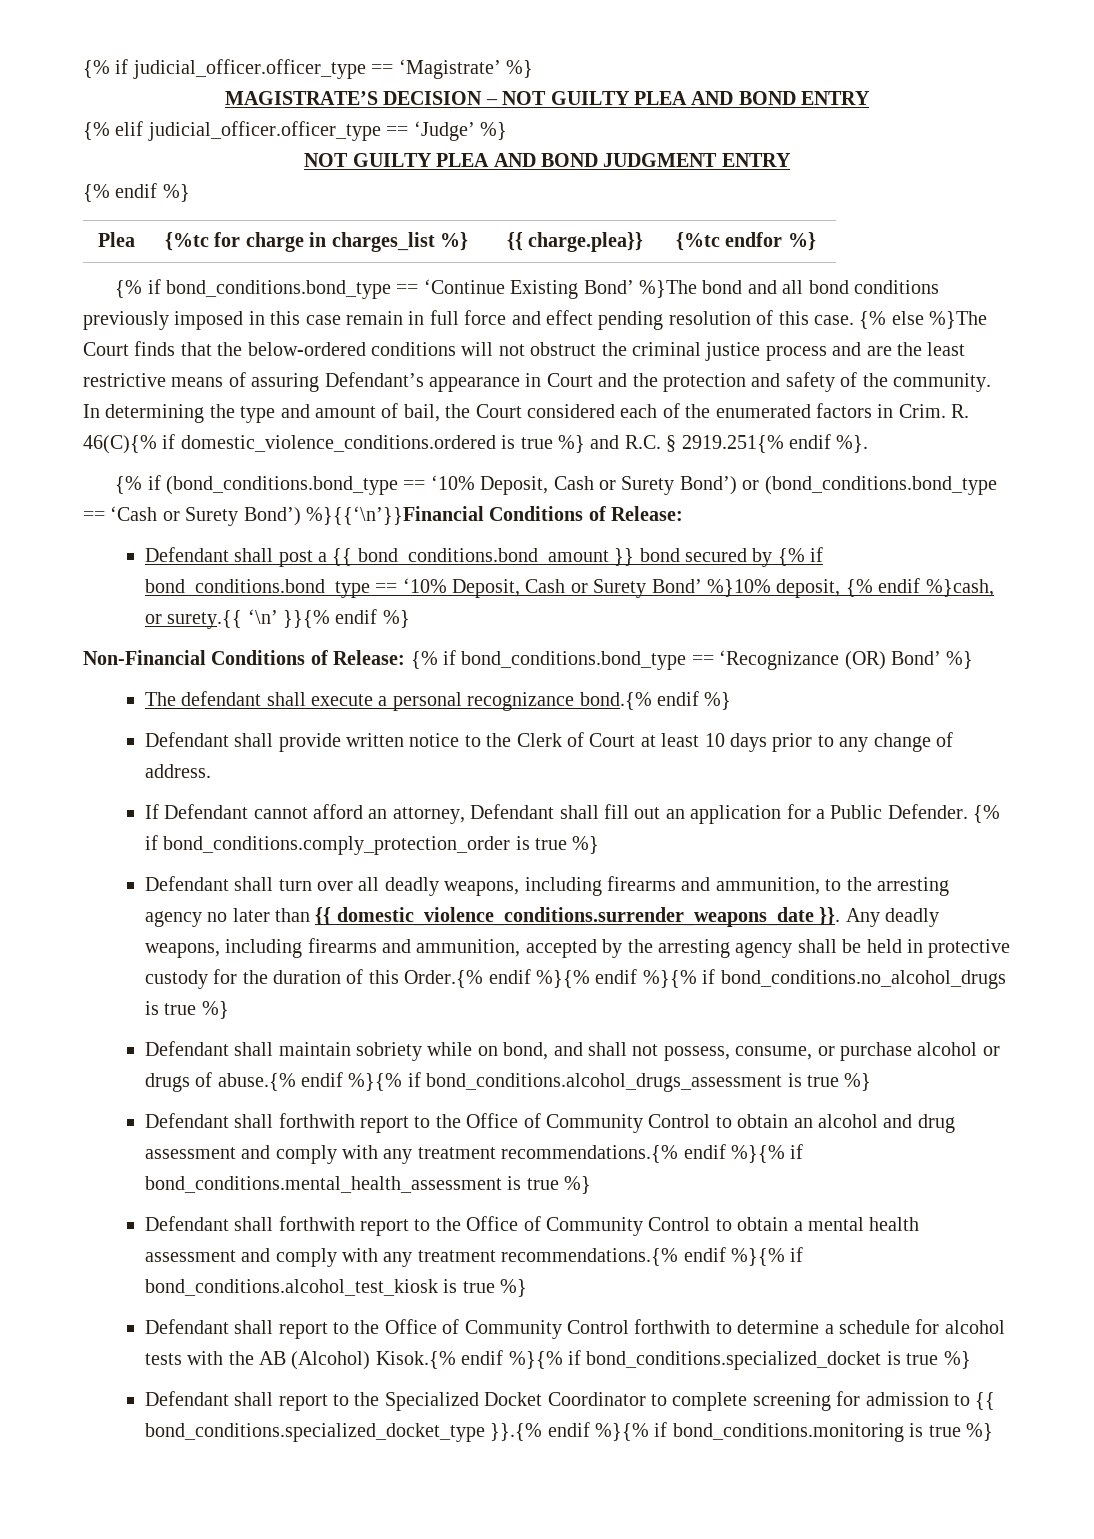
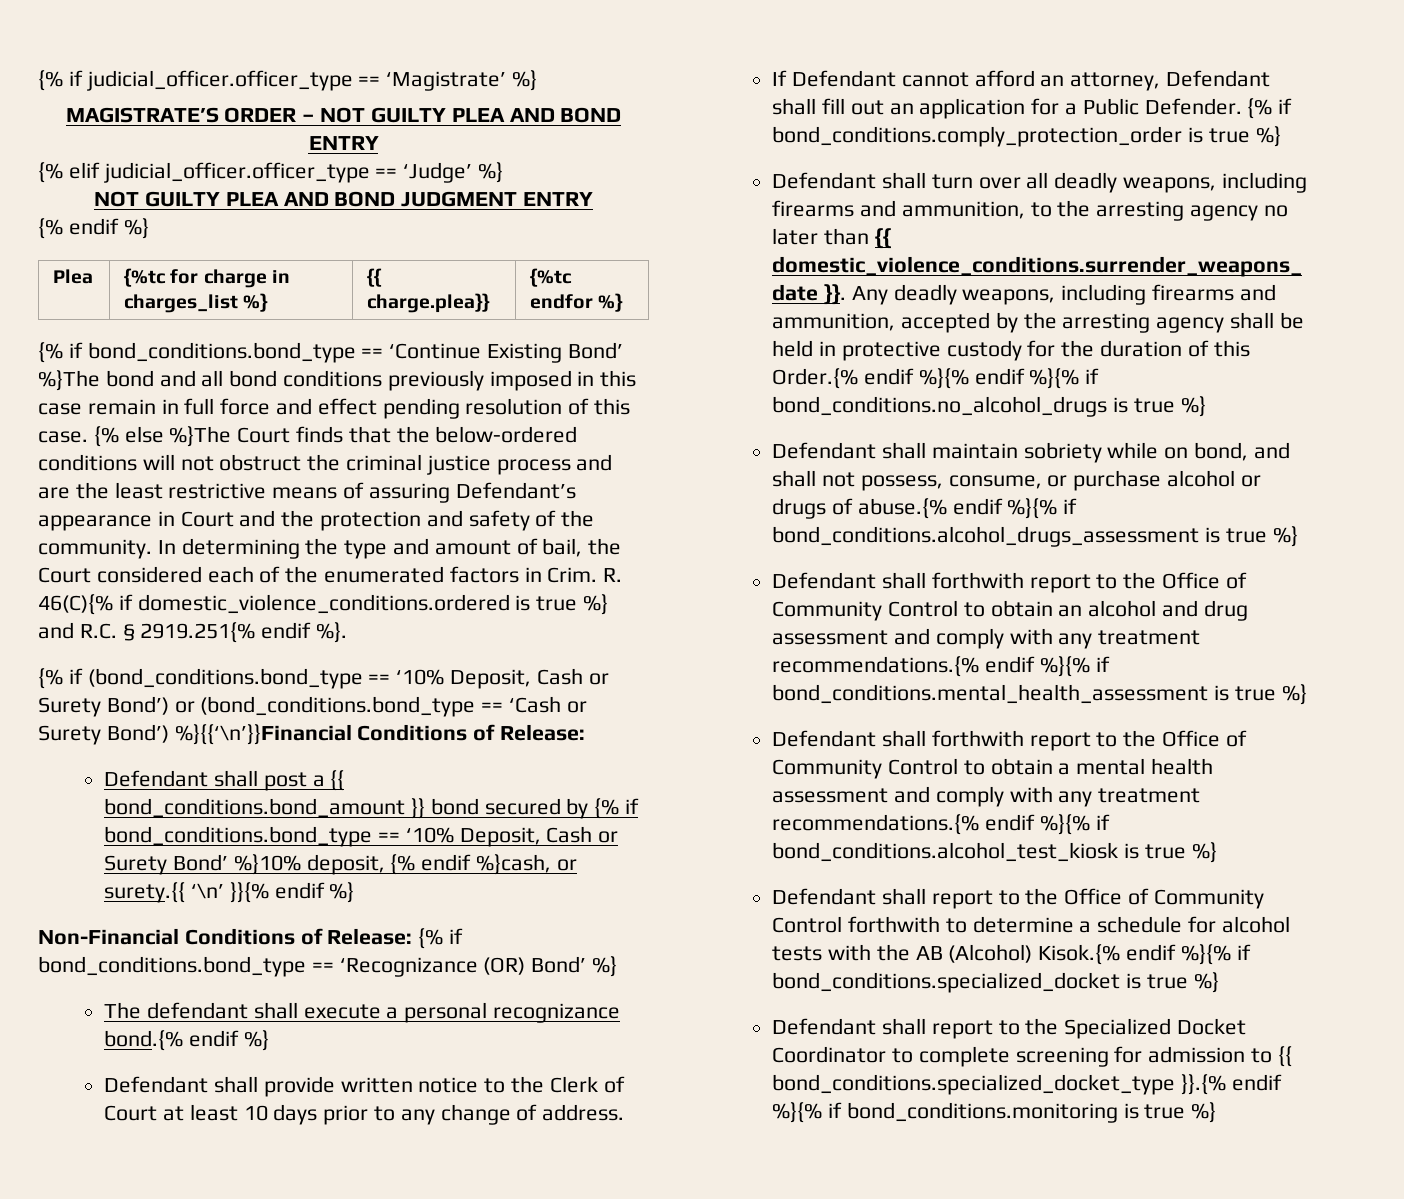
[383,91,483,105] DECISION -> [224,107,297,123] ORDER

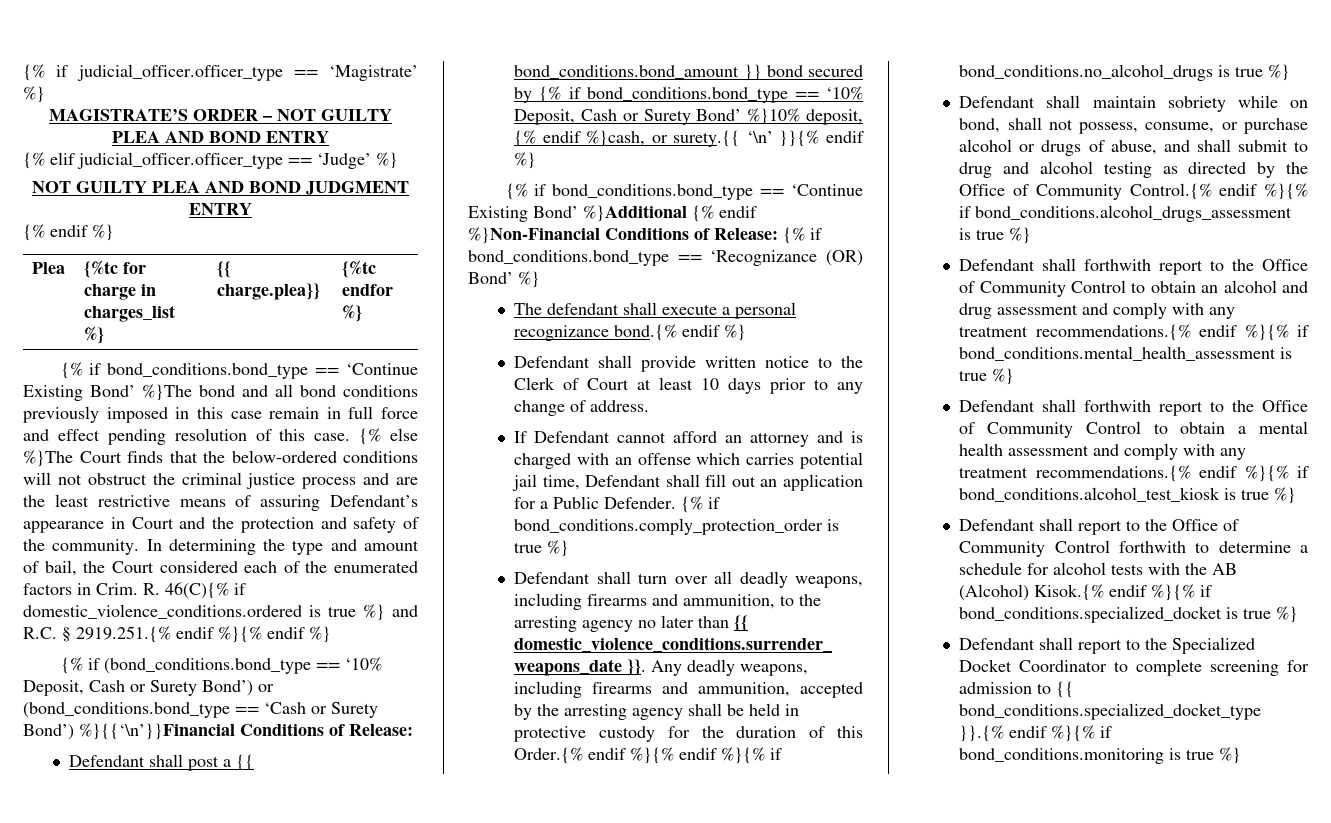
[140,622,348,643] 2919.251{% endif %}. -> [76,626,331,643] 2919.251.{% endif %}{% endif %}
[38,928,179,945] Non-Financial -> [505,183,863,200] [468,205,757,222] [468,227,600,244] {% if bond_conditions.bond_type == ‘Continue Existing Bond’ %}Additional {% endif %}Non-Financial
[1070,72,1161,91] attorney, -> [750,431,863,447] [514,452,863,469] [512,474,580,491] attorney and is charged with an offense which carries potential jail time,
[1253,442,1290,459] and -> (1001, 125) none
[857,498,947,519] abuse.{% -> [1110,139,1308,155] [959,161,1308,178] [959,183,1212,200] abuse, and shall submit to drug and alcohol testing as directed by the Office of Community Control.{%

